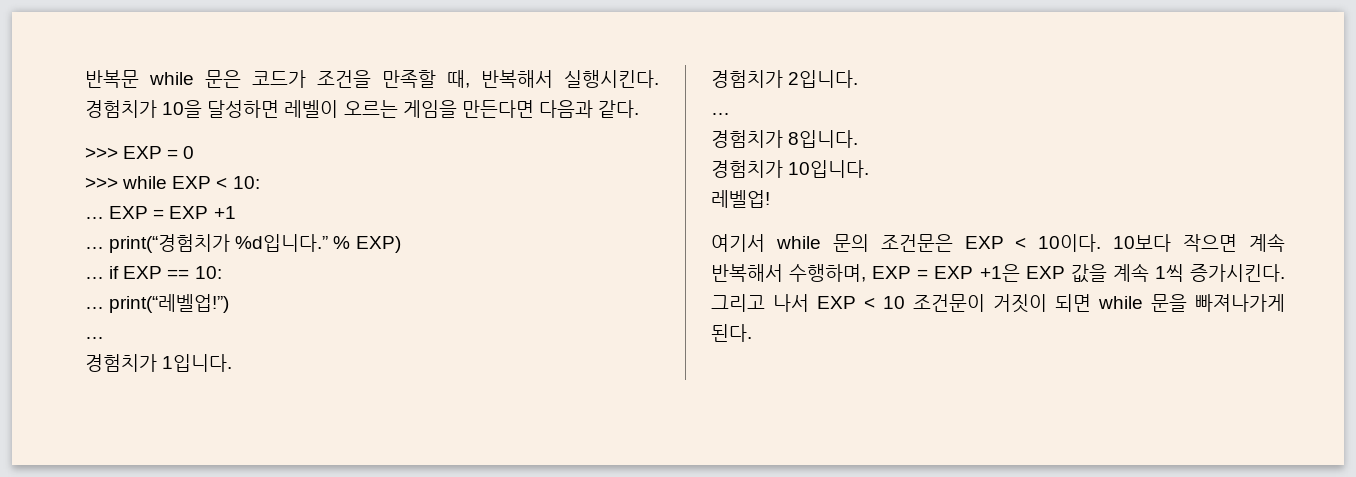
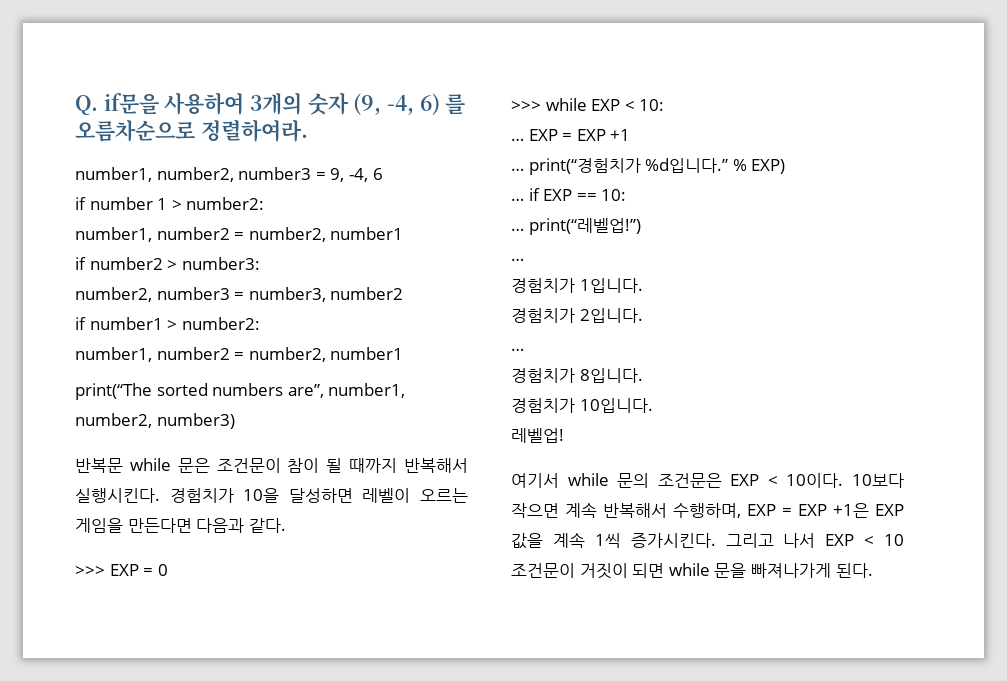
[85,70,470,88] 반복문 while 문은 코드가 조건을 만족할 때, -> [75,92,466,115] [75,119,308,142] [75,167,383,182] [75,197,265,210] [75,227,404,242] [75,257,260,270] [75,287,404,302] [75,317,260,330] [75,347,404,362] [75,383,406,400] [75,413,235,429] [75,458,398,473] Q. if문을 사용하여 3개의 숫자 (9, -4, 6) 를 오름차순으로 정렬하여라. // number1, number2, number3 = 9, -4, 6 // if number 1 > number2: // number1, number2 = number2, number1 // if number2 > number3: // number2, number3 = number3, number2 // if number1 > number2: // number1, number2 = number2, number1 // print(“The sorted numbers are”, number1, number2, number3) // 반복문 while 문은 조건문이 참이 될 때까지

